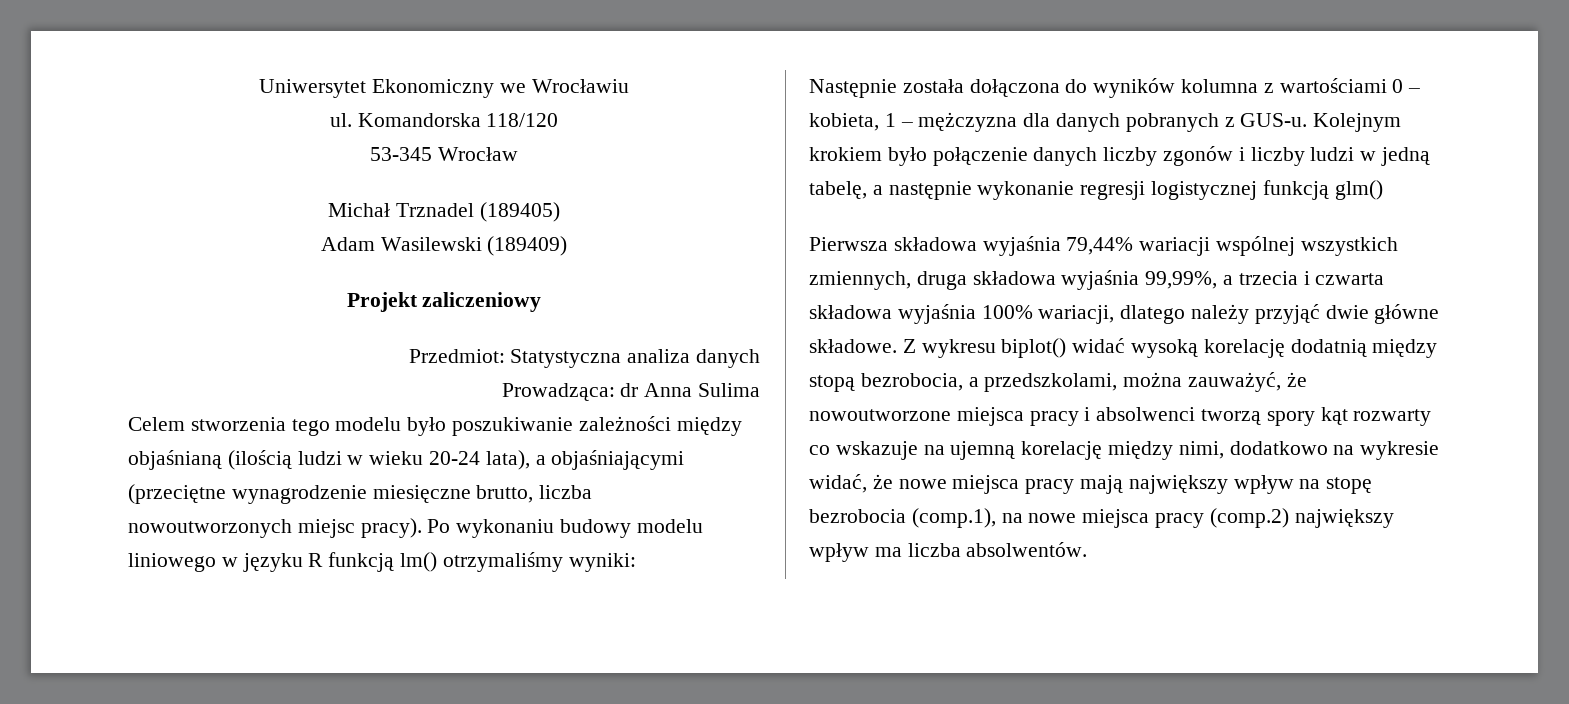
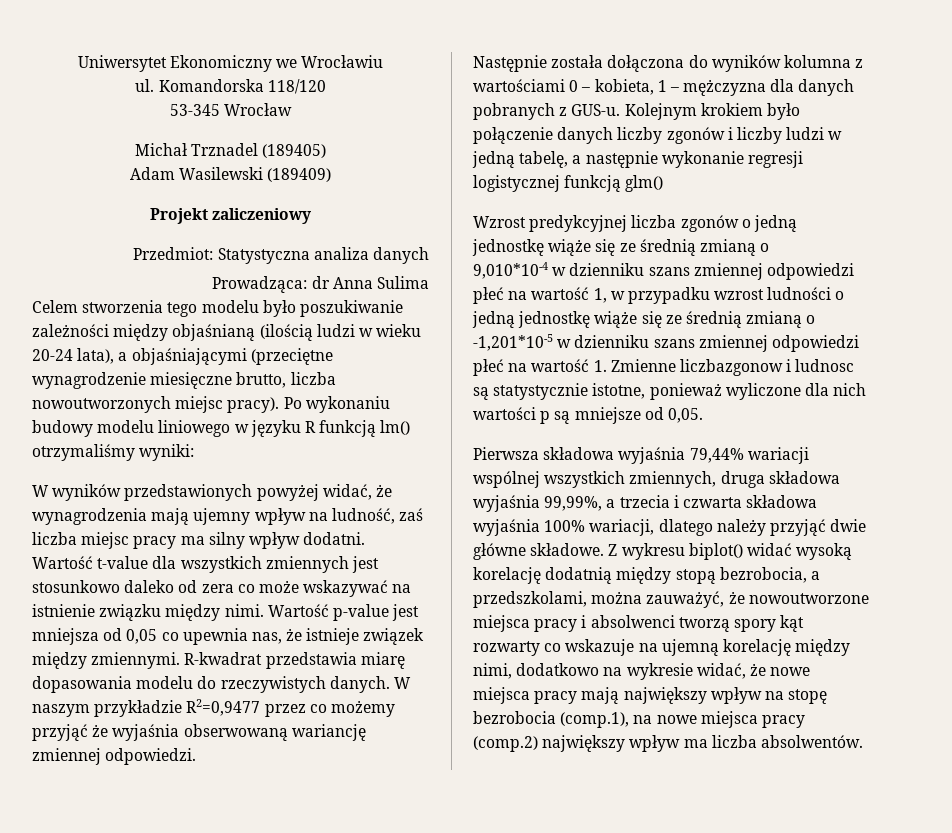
(636, 562) none -> [32,484,392,501] [32,508,424,525] [32,532,366,549] [32,556,379,573] [32,580,412,597] [32,604,420,621] [32,628,425,645] [32,652,405,669] [32,676,411,693] [32,699,395,717] [32,724,366,741] [32,748,197,765] // W wyników przedstawionych powyżej widać, że wynagrodzenia mają ujemny wpływ na ludność, zaś liczba miejsc pracy ma silny wpływ dodatni. Wartość t-value dla wszystkich zmiennych jest stosunkowo daleko od zera co może wskazywać na istnienie związku między nimi. Wartość p-value jest mniejsza od 0,05 co upewnia nas, że istnieje związek między zmiennymi. R-kwadrat przedstawia miarę dopasowania modelu do rzeczywistych danych. W naszym przykładzie R2=0,9477 przez co możemy przyjąć że wyjaśnia obserwowaną wariancję zmiennej odpowiedzi.
(1383, 190) none -> [473,215,797,232] [472,239,770,256] [473,262,854,280] [473,287,845,304] [472,311,816,328] [473,334,859,352] [473,359,855,376] [473,383,867,400] [473,407,703,424] // Wzrost predykcyjnej liczba zgonów o jedną jednostkę wiąże się ze średnią zmianą o // 9,010*10-4 w dzienniku szans zmiennej odpowiedzi płeć na wartość 1, w przypadku wzrost ludności o jedną jednostkę wiąże się ze średnią zmianą o -1,201*10-5 w dzienniku szans zmiennej odpowiedzi płeć na wartość 1. Zmienne liczbazgonow i ludnosc są statystycznie istotne, ponieważ wyliczone dla nich wartości p są mniejsze od 0,05.

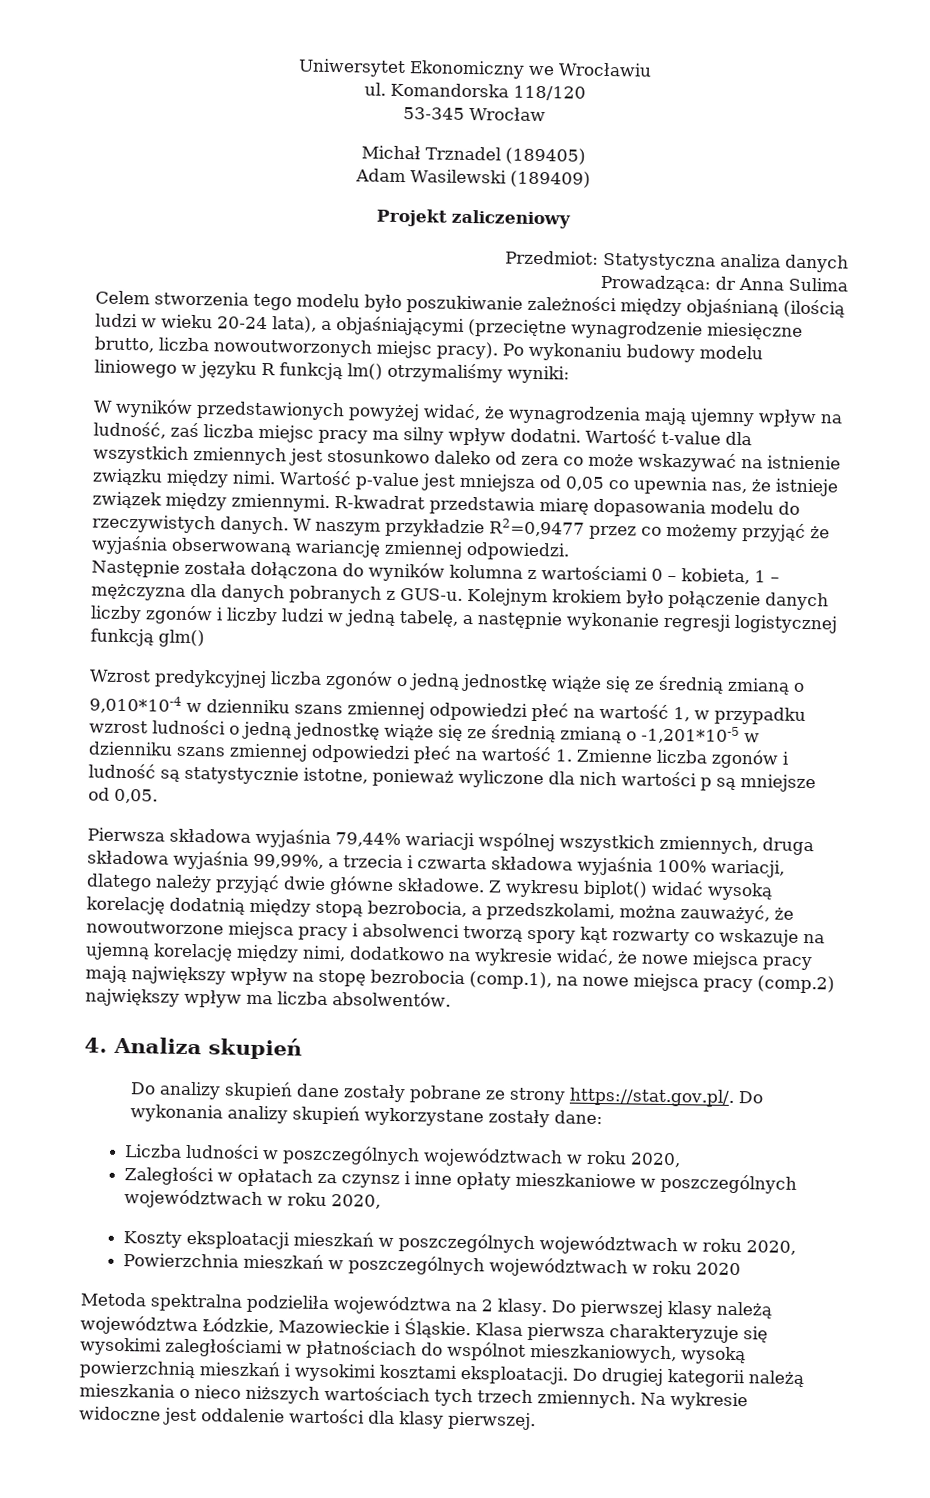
[679,359,855,376] liczbazgonow i ludnosc -> [656,749,789,769] [88,763,156,779] liczba zgonów i ludność
(863, 741) none -> [84,1036,303,1060] [129,1081,764,1107] [129,1104,603,1128] [123,1143,681,1168] [123,1166,797,1194] [123,1189,381,1210] [122,1230,796,1256] [122,1253,741,1278] [80,1292,772,1319] [80,1315,768,1344] [80,1337,746,1365] [79,1360,804,1388] [79,1383,748,1411] [79,1406,536,1431] // 4. Analiza skupień // Do analizy skupień dane zostały pobrane ze strony https://stat.gov.pl/. Do wykonania analizy skupień wykorzystane zostały dane: // Liczba ludności w poszczególnych województwach w roku 2020, // Zaległości w opłatach za czynsz i inne opłaty mieszkaniowe w poszczególnych województwach w roku 2020, // Koszty eksploatacji mieszkań w poszczególnych województwach w roku 2020, // Powierzchnia mieszkań w poszczególnych województwach w roku 2020 // Metoda spektralna podzieliła województwa na 2 klasy. Do pierwszej klasy należą województwa Łódzkie, Mazowieckie i Śląskie. Klasa pierwsza charakteryzuje się wysokimi zaległościami w płatnościach do wspólnot mieszkaniowych, wysoką powierzchnią mieszkań i wysokimi kosztami eksploatacji. Do drugiej kategorii należą mieszkania o nieco niższych wartościach tych trzech zmiennych. Na wykresie widoczne jest oddalenie wartości dla klasy pierwszej.

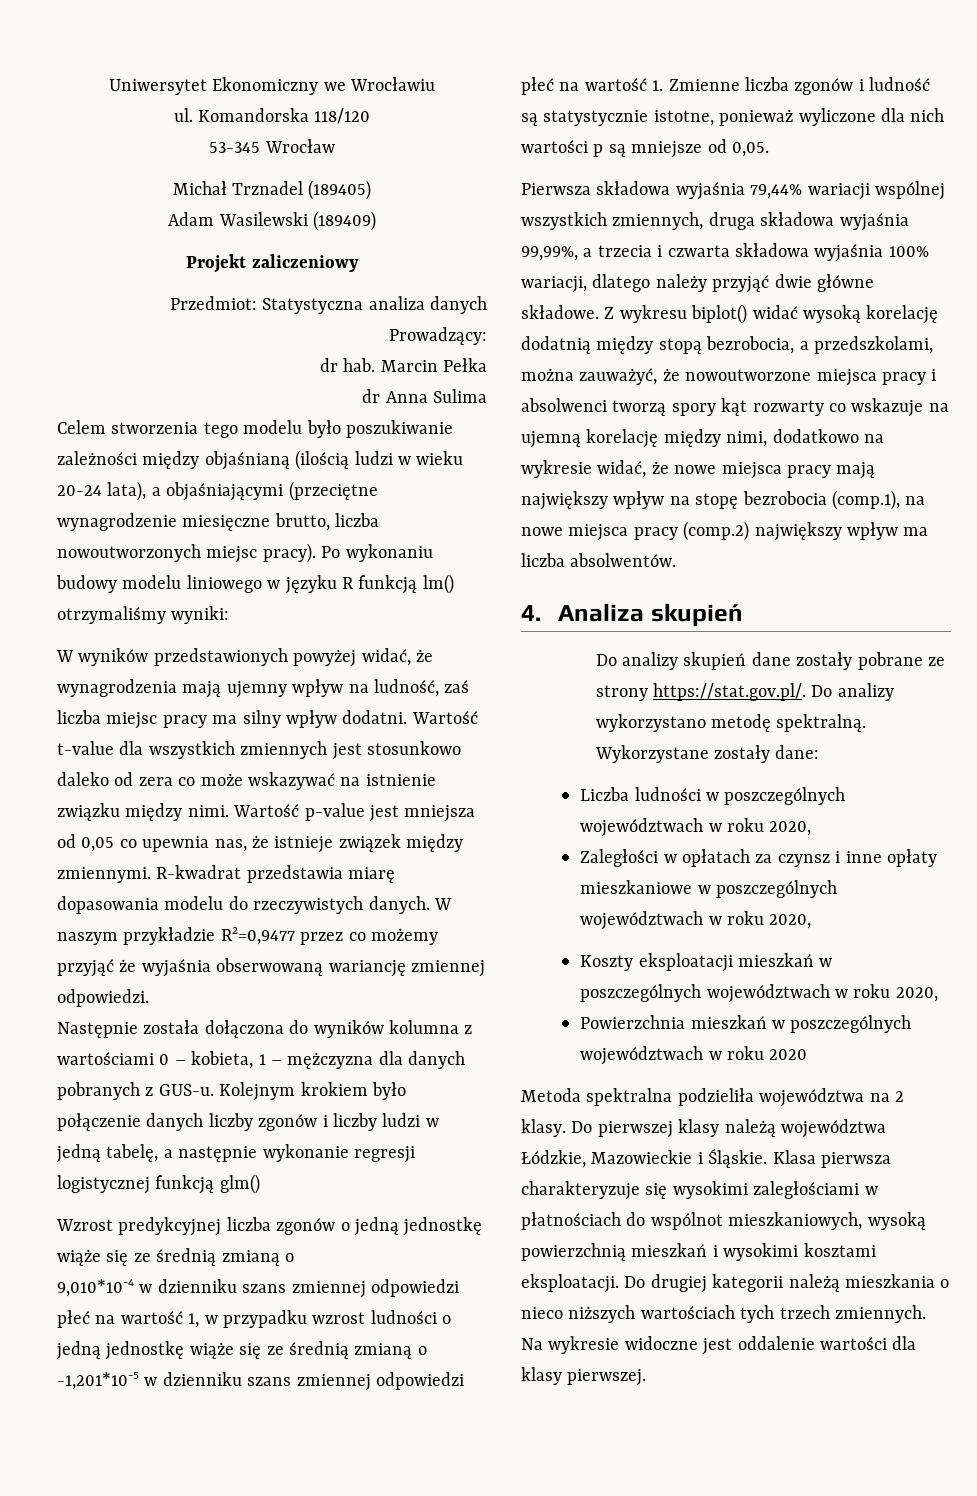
[600,274,711,293] Prowadząca: -> [389,327,487,345] [319,358,487,372] Prowadzący: // dr hab. Marcin Pełka //
[129,1104,484,1127] wykonania analizy skupień wykorzystane -> [837,683,894,701] [595,714,867,732] [594,745,709,763] analizy wykorzystano metodę spektralną. Wykorzystane

